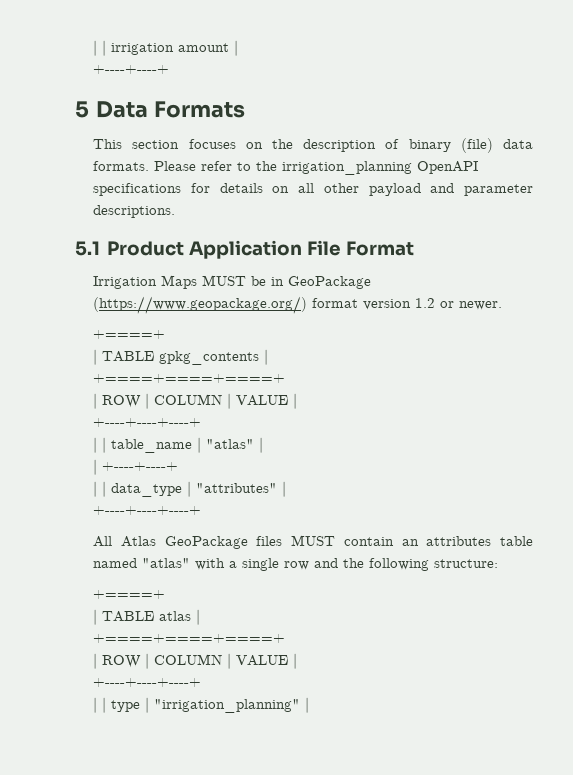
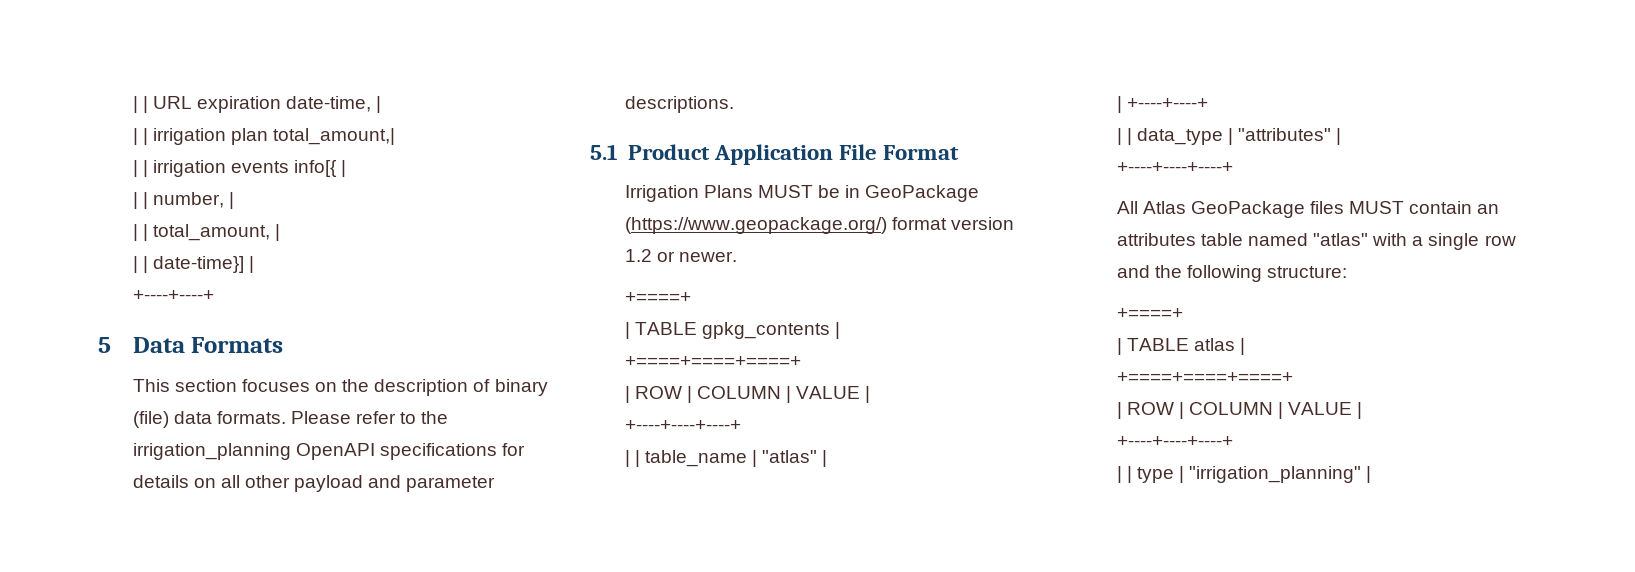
[93,40,230,56] | | irrigation amount -> [132,96,382,113] [132,128,396,145] [132,160,347,177] [132,192,234,209] [132,224,280,241] [132,256,244,273] | | URL expiration date-time, | // | | irrigation plan total_amount,| // | | irrigation events info[{ | // | | number, | // | | total_amount, | // | | date-time}]
[161,275,198,289] Maps -> [703,185,753,198] Plans

